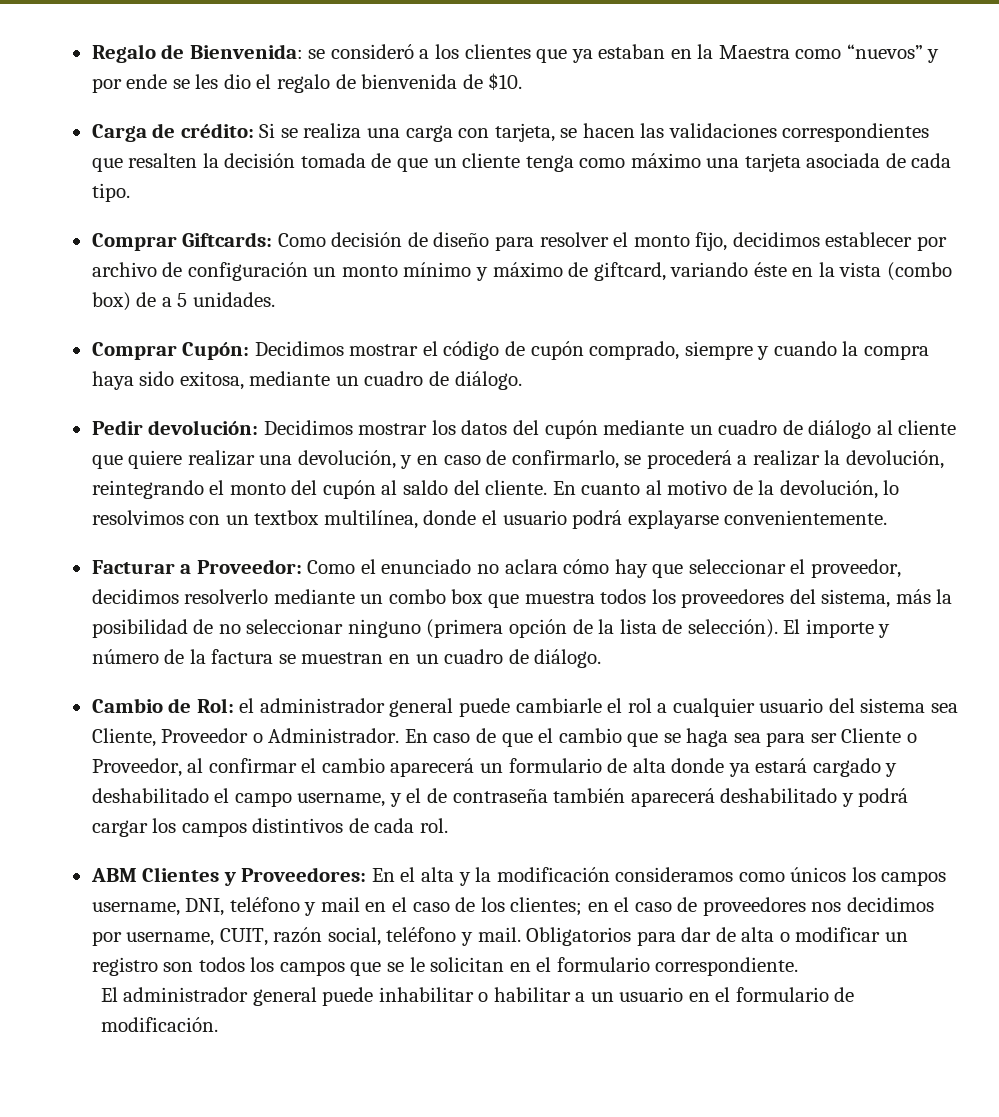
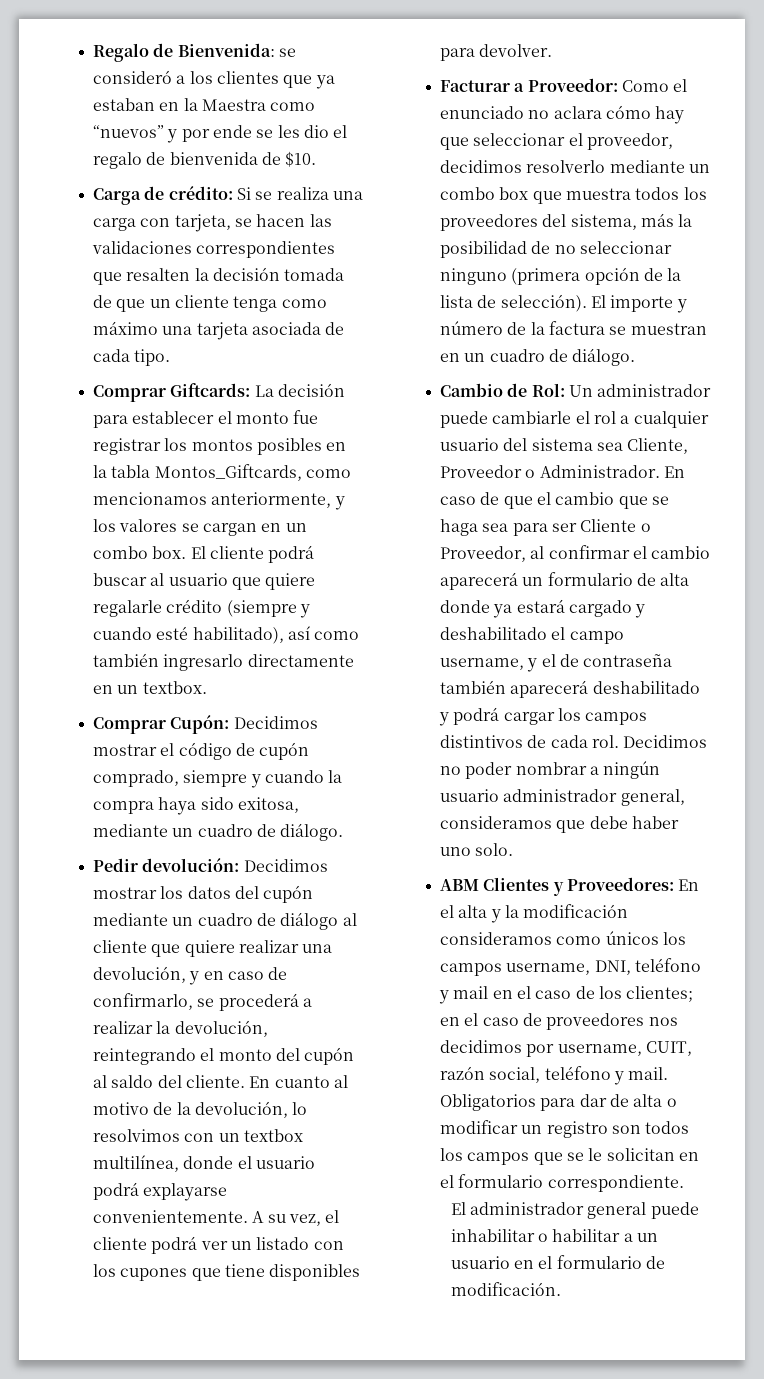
[277,232,947,251] [91,262,952,281] [91,292,275,311] Como decisión de diseño para resolver el monto fijo, decidimos establecer por archivo de configuración un monto mínimo y máximo de giftcard, variando éste en la vista (combo box) de a 5 unidades. -> [254,383,345,397] [92,410,319,428] [92,438,347,455] [92,464,351,481] [92,492,345,510] [92,519,307,536] [92,545,315,563] [92,573,316,590] [92,599,310,618] [92,626,360,644] [92,653,354,671] [92,681,207,694] La decisión para establecer el monto fue registrar los montos posibles en la tabla Montos_Giftcards, como mencionamos anteriormente, y los valores se cargan en un combo box. El cliente podrá buscar al usuario que quiere regalarle crédito (siempre y cuando esté habilitado), así como también ingresarlo directamente en un textbox.
(888, 517) none -> [252,1210,340,1226] [92,1236,344,1254] [92,1264,361,1281] [439,44,553,61] A su vez, el cliente podrá ver un listado con los cupones que tiene disponibles para devolver.
[239,698,454,717] el administrador general -> [568,384,712,397] Un administrador
(449, 825) none -> [623,735,708,748] [439,761,661,779] [439,789,685,806] [439,816,679,833] [439,843,514,856] Decidimos no poder nombrar a ningún usuario administrador general, consideramos que debe haber uno solo.

